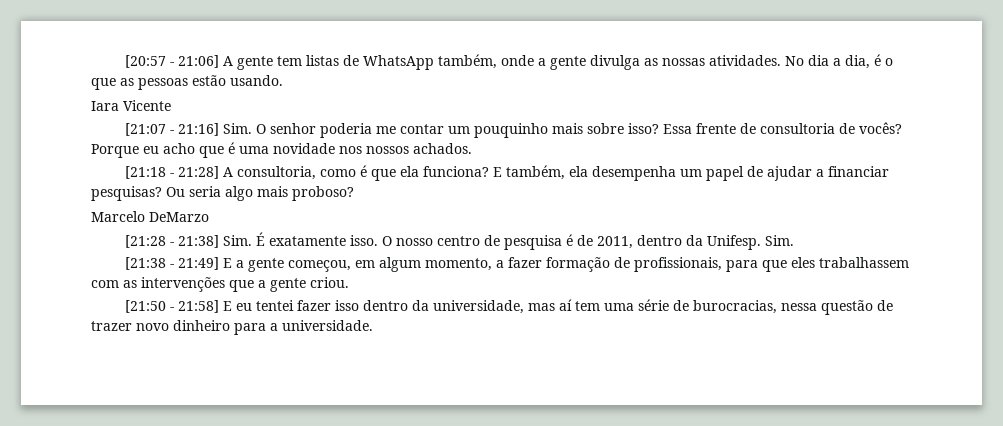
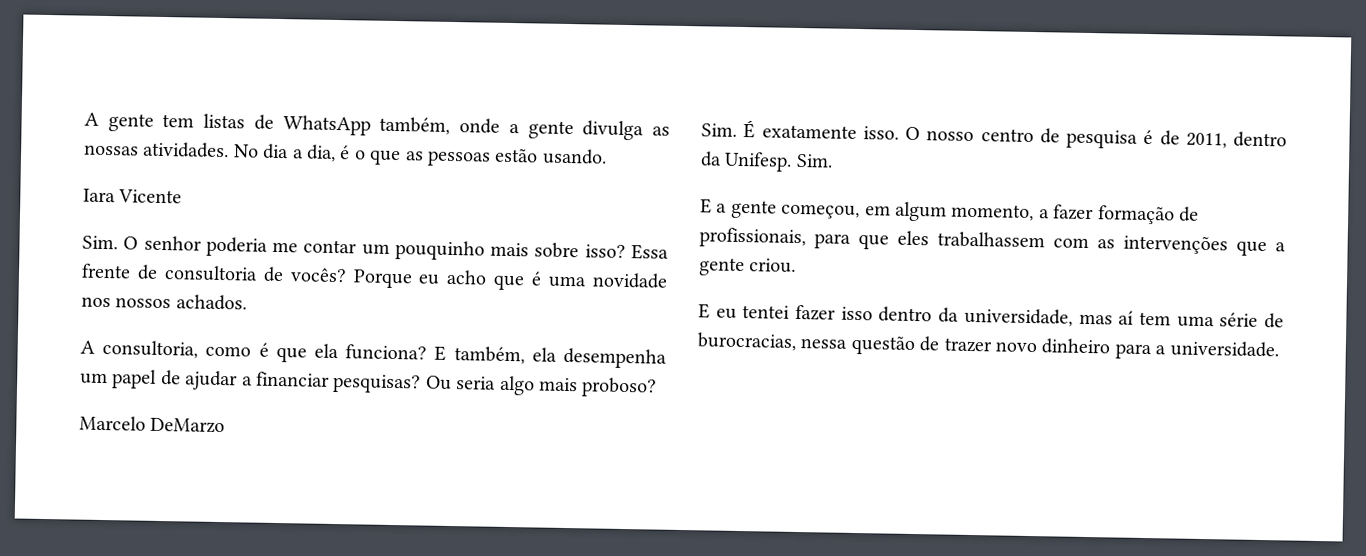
[125,55,220,68] [20:57 - 21:06] -> (84, 119) none
[125,123,220,136] [21:07 - 21:16] -> (183, 196) none
[125,166,220,179] [21:18 - 21:28] -> (247, 302) none
[125,235,220,248] [21:28 - 21:38] -> (226, 425) none
[125,257,220,270] [21:38 - 21:49] -> (833, 160) none
[125,300,220,313] [21:50 - 21:58] -> (797, 265) none

